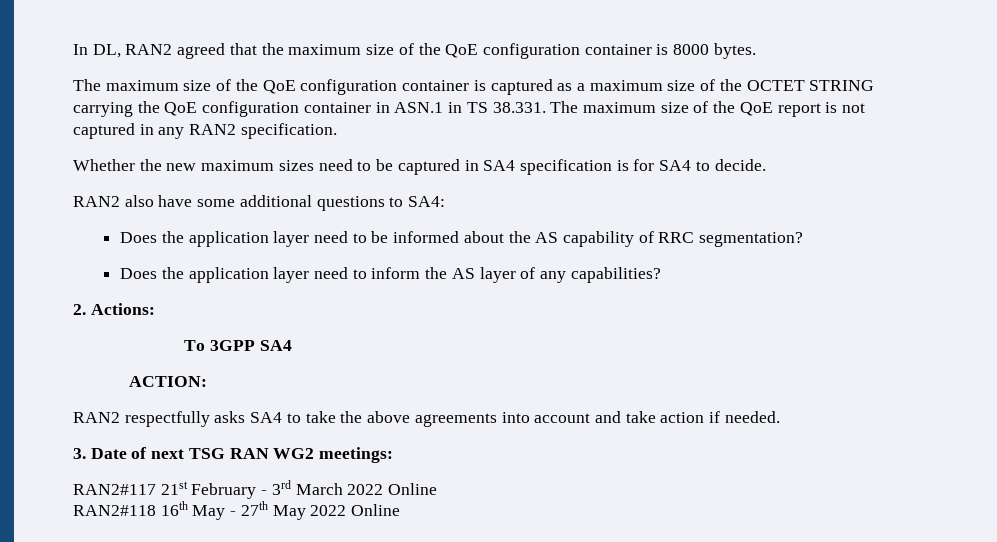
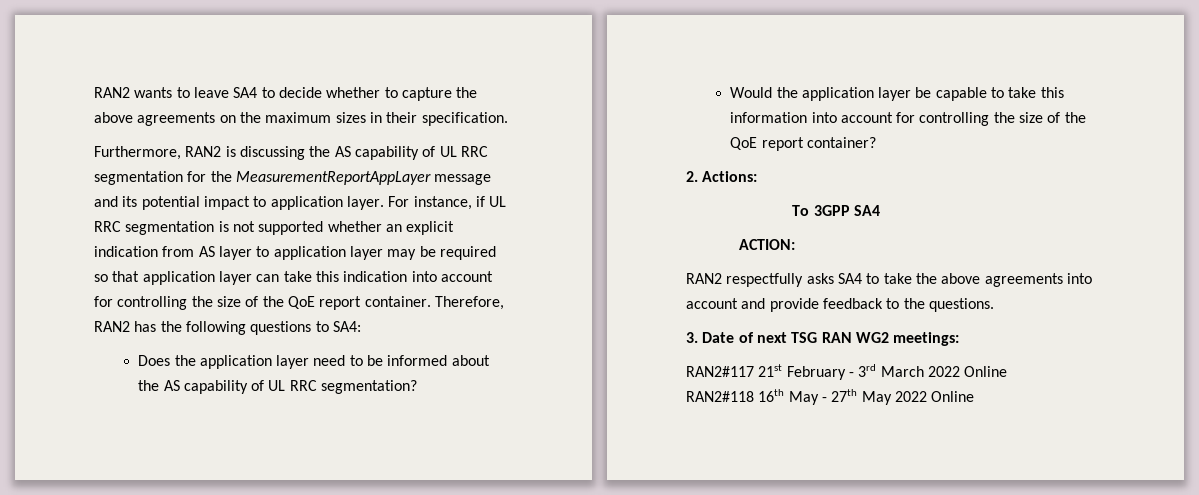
[73,43,756,59] [73,79,875,95] [73,101,866,117] [73,123,337,139] [73,159,766,175] [73,195,312,207] In DL, RAN2 agreed that the maximum size of the QoE configuration container is 8000 bytes. // The maximum size of the QoE configuration container is captured as a maximum size of the OCTET STRING carrying the QoE configuration container in ASN.1 in TS 38.331. The maximum size of the QoE report is not captured in any RAN2 specification. // Whether the new maximum sizes need to be captured in SA4 specification is for SA4 to decide. // RAN2 also have some additional -> [94,87,478,101] [94,112,508,126] [94,146,488,160] [94,171,492,185] [94,196,507,210] [94,221,455,235] [94,246,496,260] [94,271,493,285] [94,296,504,310] [94,321,246,335] RAN2 wants to leave SA4 to decide whether to capture the above agreements on the maximum sizes in their specification. // Furthermore, RAN2 is discussing the AS capability of UL RRC segmentation for the MeasurementReportAppLayer message and its potential impact to application layer. For instance, if UL RRC segmentation is not supported whether an explicit indication from AS layer to application layer may be required so that application layer can take this indication into account for controlling the size of the QoE report container. Therefore, RAN2 has the following
(654, 237) none -> [268,380,286,391] UL
[120,267,661,283] Does the application layer need to inform the AS layer of any capabilities? -> [730,87,1064,101] [730,112,1086,126] [730,137,876,151] Would the application layer be capable to take this information into account for controlling the size of the QoE report container?
[625,411,780,423] take action if needed. -> [769,298,994,312] provide feedback to the questions.

